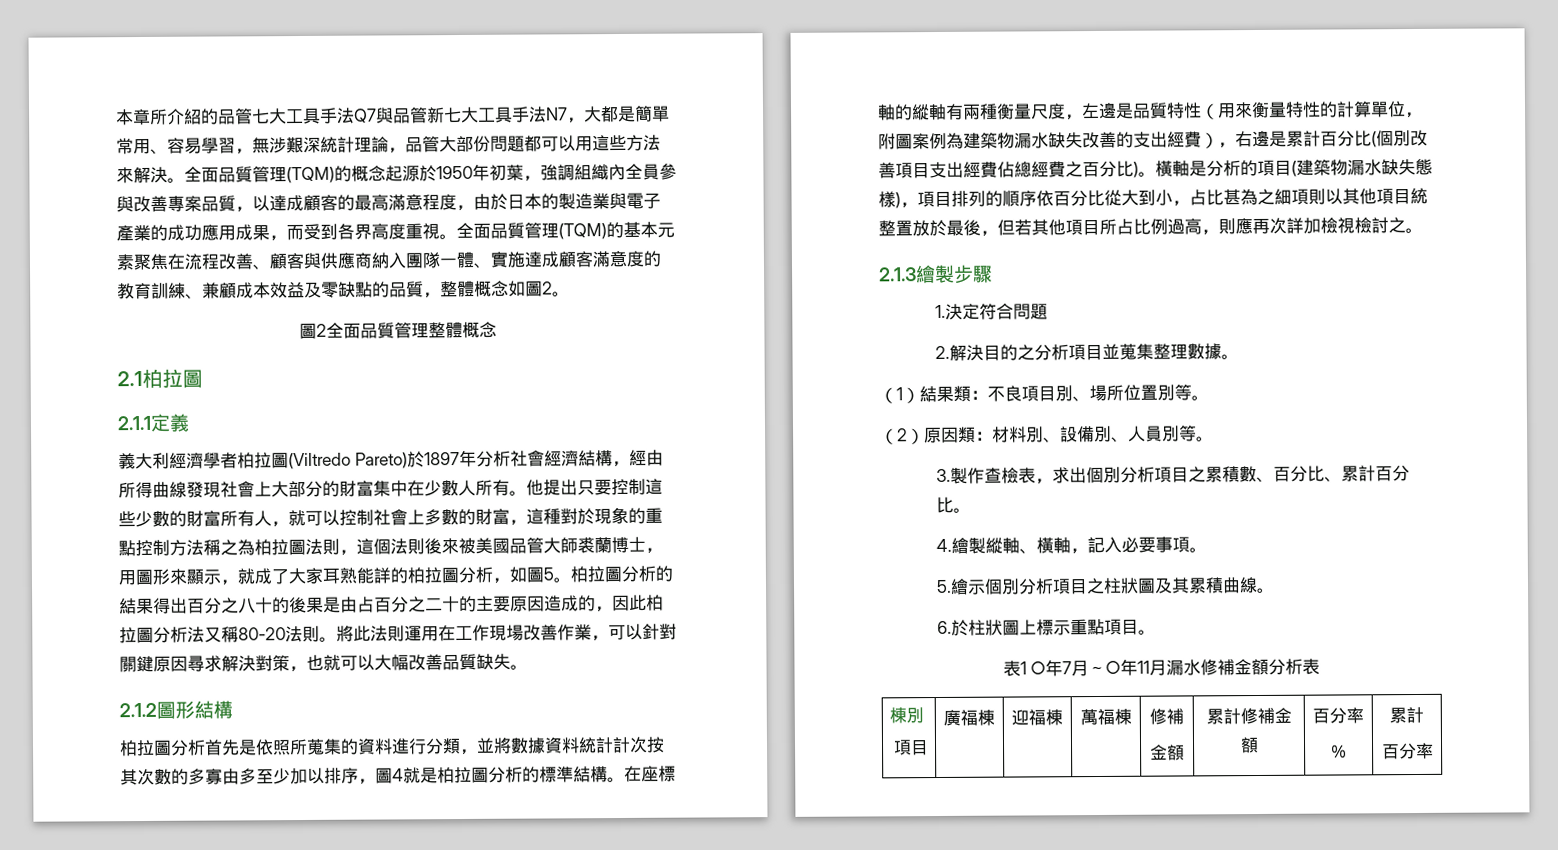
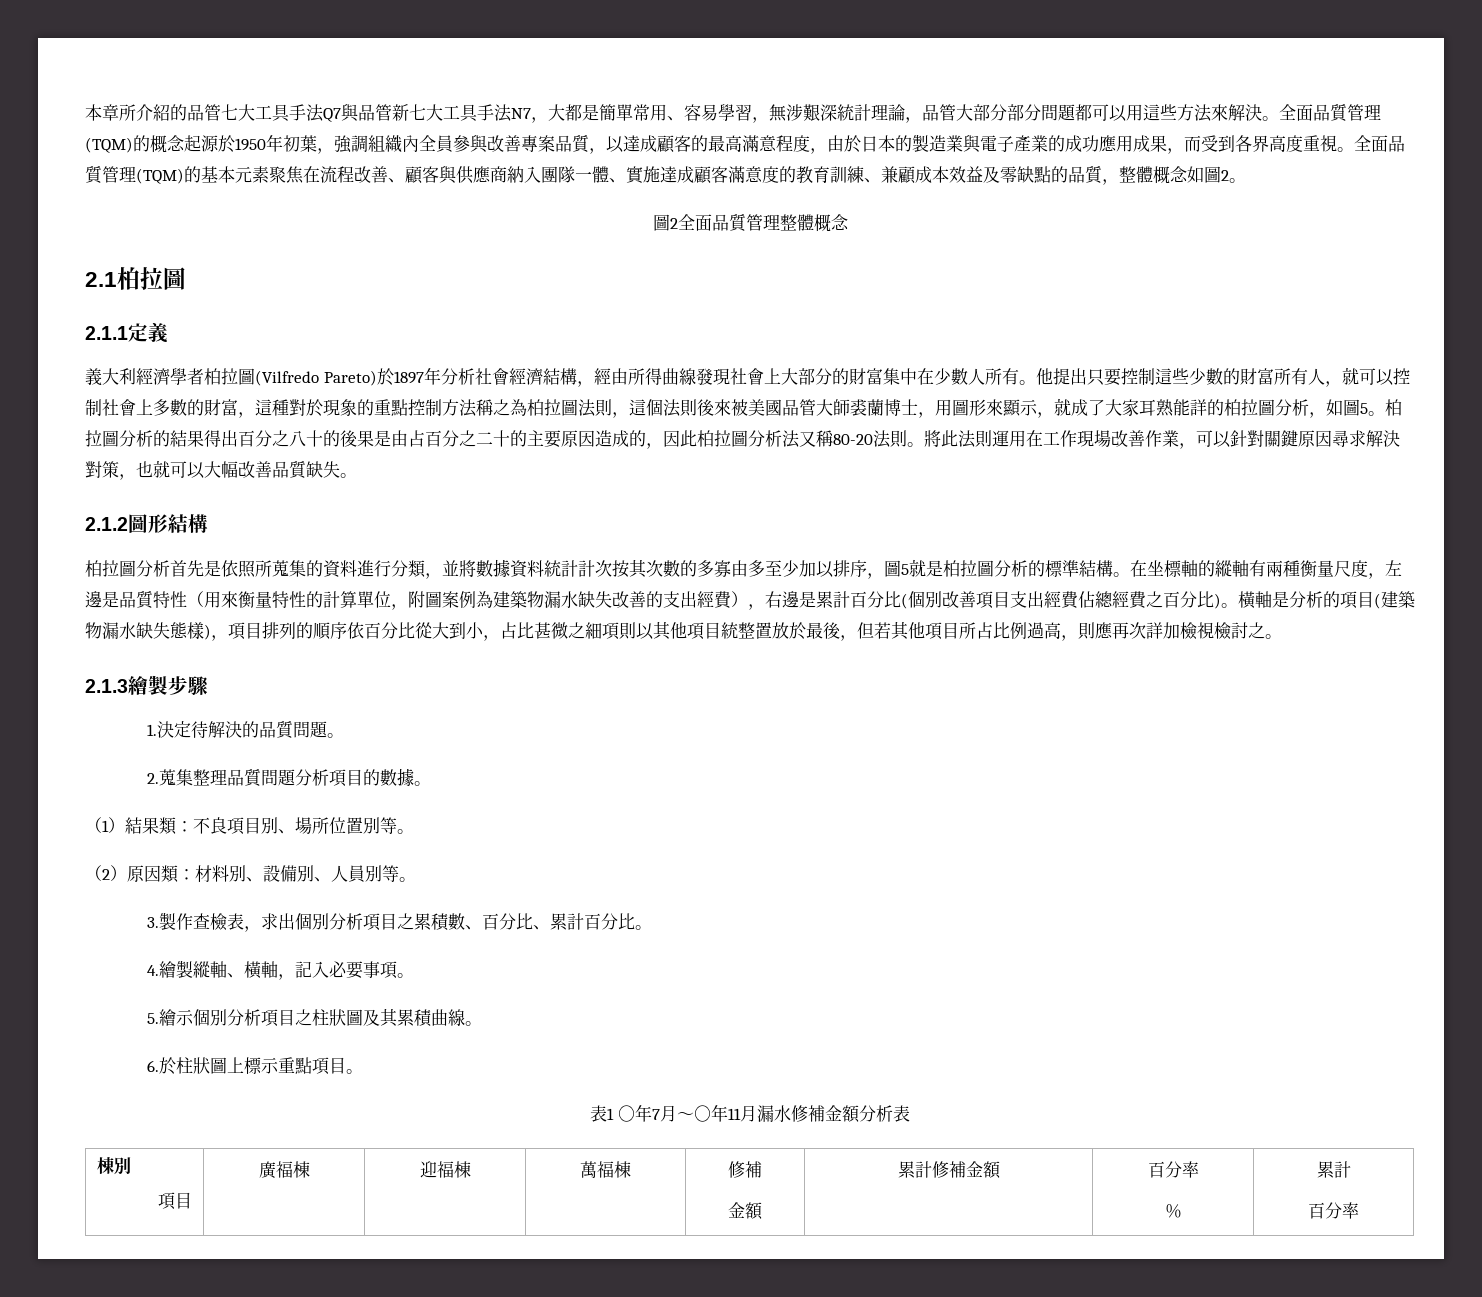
[473,135,491,152] 份 -> [990,104,1041,121] 分部分
[288,452,351,470] (Viltredo -> [255,370,319,386] (Vilfredo
[392,768,404,782] 4 -> [901,564,909,575] 5
[641,765,659,782] 座 -> [1147,560,1164,576] 坐
[1240,188,1258,206] 為 -> [551,622,568,639] 微
[978,303,1048,320] 符合問題 -> [190,721,344,739] 待解決的品質問題。
[948,343,1188,361] 解決目的之分析項目並蒐集整理 -> [158,769,380,787] 蒐集整理品質問題分析項目的

